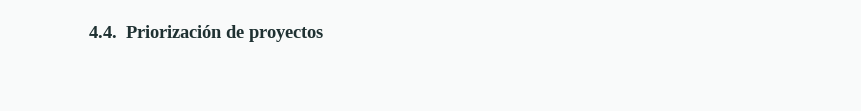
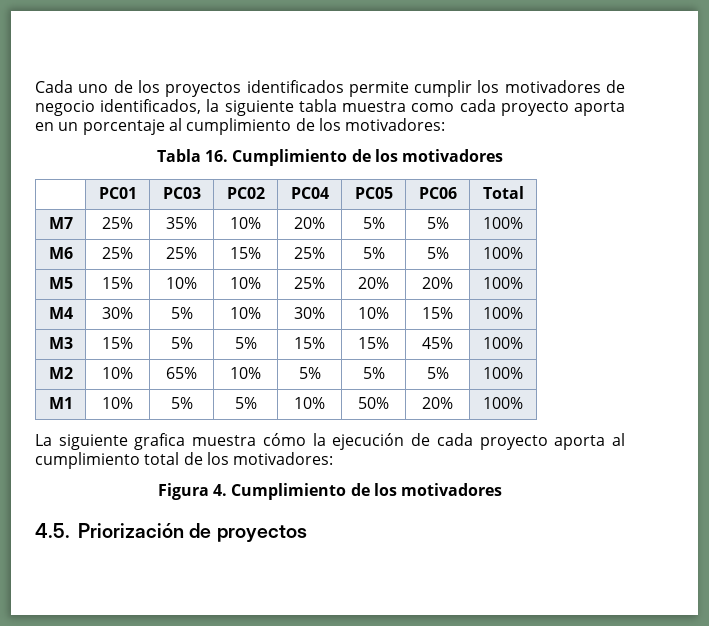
[89,26,117,38] 4.4. -> [35,80,625,97] [35,99,625,116] [35,118,446,135] [156,149,504,166] [98,187,137,199] [162,187,201,199] [226,187,265,199] [290,187,329,199] [354,187,393,199] [418,187,457,199] [482,186,524,199] [48,217,73,229] [102,217,133,229] [166,217,197,229] [230,217,261,229] [294,217,325,229] [362,217,385,229] [426,217,449,229] [483,217,523,229] [48,247,73,259] [102,247,133,259] [166,247,197,259] [230,247,261,259] [294,247,325,259] [362,247,385,259] [426,247,449,259] [483,247,523,259] [48,277,73,289] [102,277,133,289] [166,277,197,289] [230,277,261,289] [294,277,325,289] [358,277,389,289] [422,277,453,289] [483,277,523,289] [48,307,73,319] [102,307,133,319] [170,307,193,319] [230,307,261,319] [294,307,325,319] [358,307,389,319] [422,307,453,319] [483,307,523,319] [48,337,73,349] [102,337,133,349] [170,337,193,349] [234,337,257,349] [294,337,325,349] [358,337,389,349] [422,337,453,349] [483,337,523,349] [48,367,73,379] [102,367,133,379] [166,367,197,379] [230,367,261,379] [298,367,321,379] [362,367,385,379] [426,367,449,379] [483,367,523,379] [48,397,73,409] [102,397,133,409] [170,397,193,409] [234,397,257,409] [294,397,325,409] [358,397,389,409] [422,397,453,409] [483,397,523,409] [35,433,626,450] [35,452,334,469] [157,483,503,500] [35,523,70,538] Cada uno de los proyectos identificados permite cumplir los motivadores de negocio identificados, la siguiente tabla muestra como cada proyecto aporta en un porcentaje al cumplimiento de los motivadores: // Tabla 16. Cumplimiento de los motivadores // | PC01 | PC03 | PC02 | PC04 | PC05 | PC06 | Total // M7 | 25% | 35% | 10% | 20% | 5% | 5% | 100% // M6 | 25% | 25% | 15% | 25% | 5% | 5% | 100% // M5 | 15% | 10% | 10% | 25% | 20% | 20% | 100% // M4 | 30% | 5% | 10% | 30% | 10% | 15% | 100% // M3 | 15% | 5% | 5% | 15% | 15% | 45% | 100% // M2 | 10% | 65% | 10% | 5% | 5% | 5% | 100% // M1 | 10% | 5% | 5% | 10% | 50% | 20% | 100% // La siguiente grafica muestra cómo la ejecución de cada proyecto aporta al cumplimiento total de los motivadores: // Figura 4. Cumplimiento de los motivadores // 4.5.

